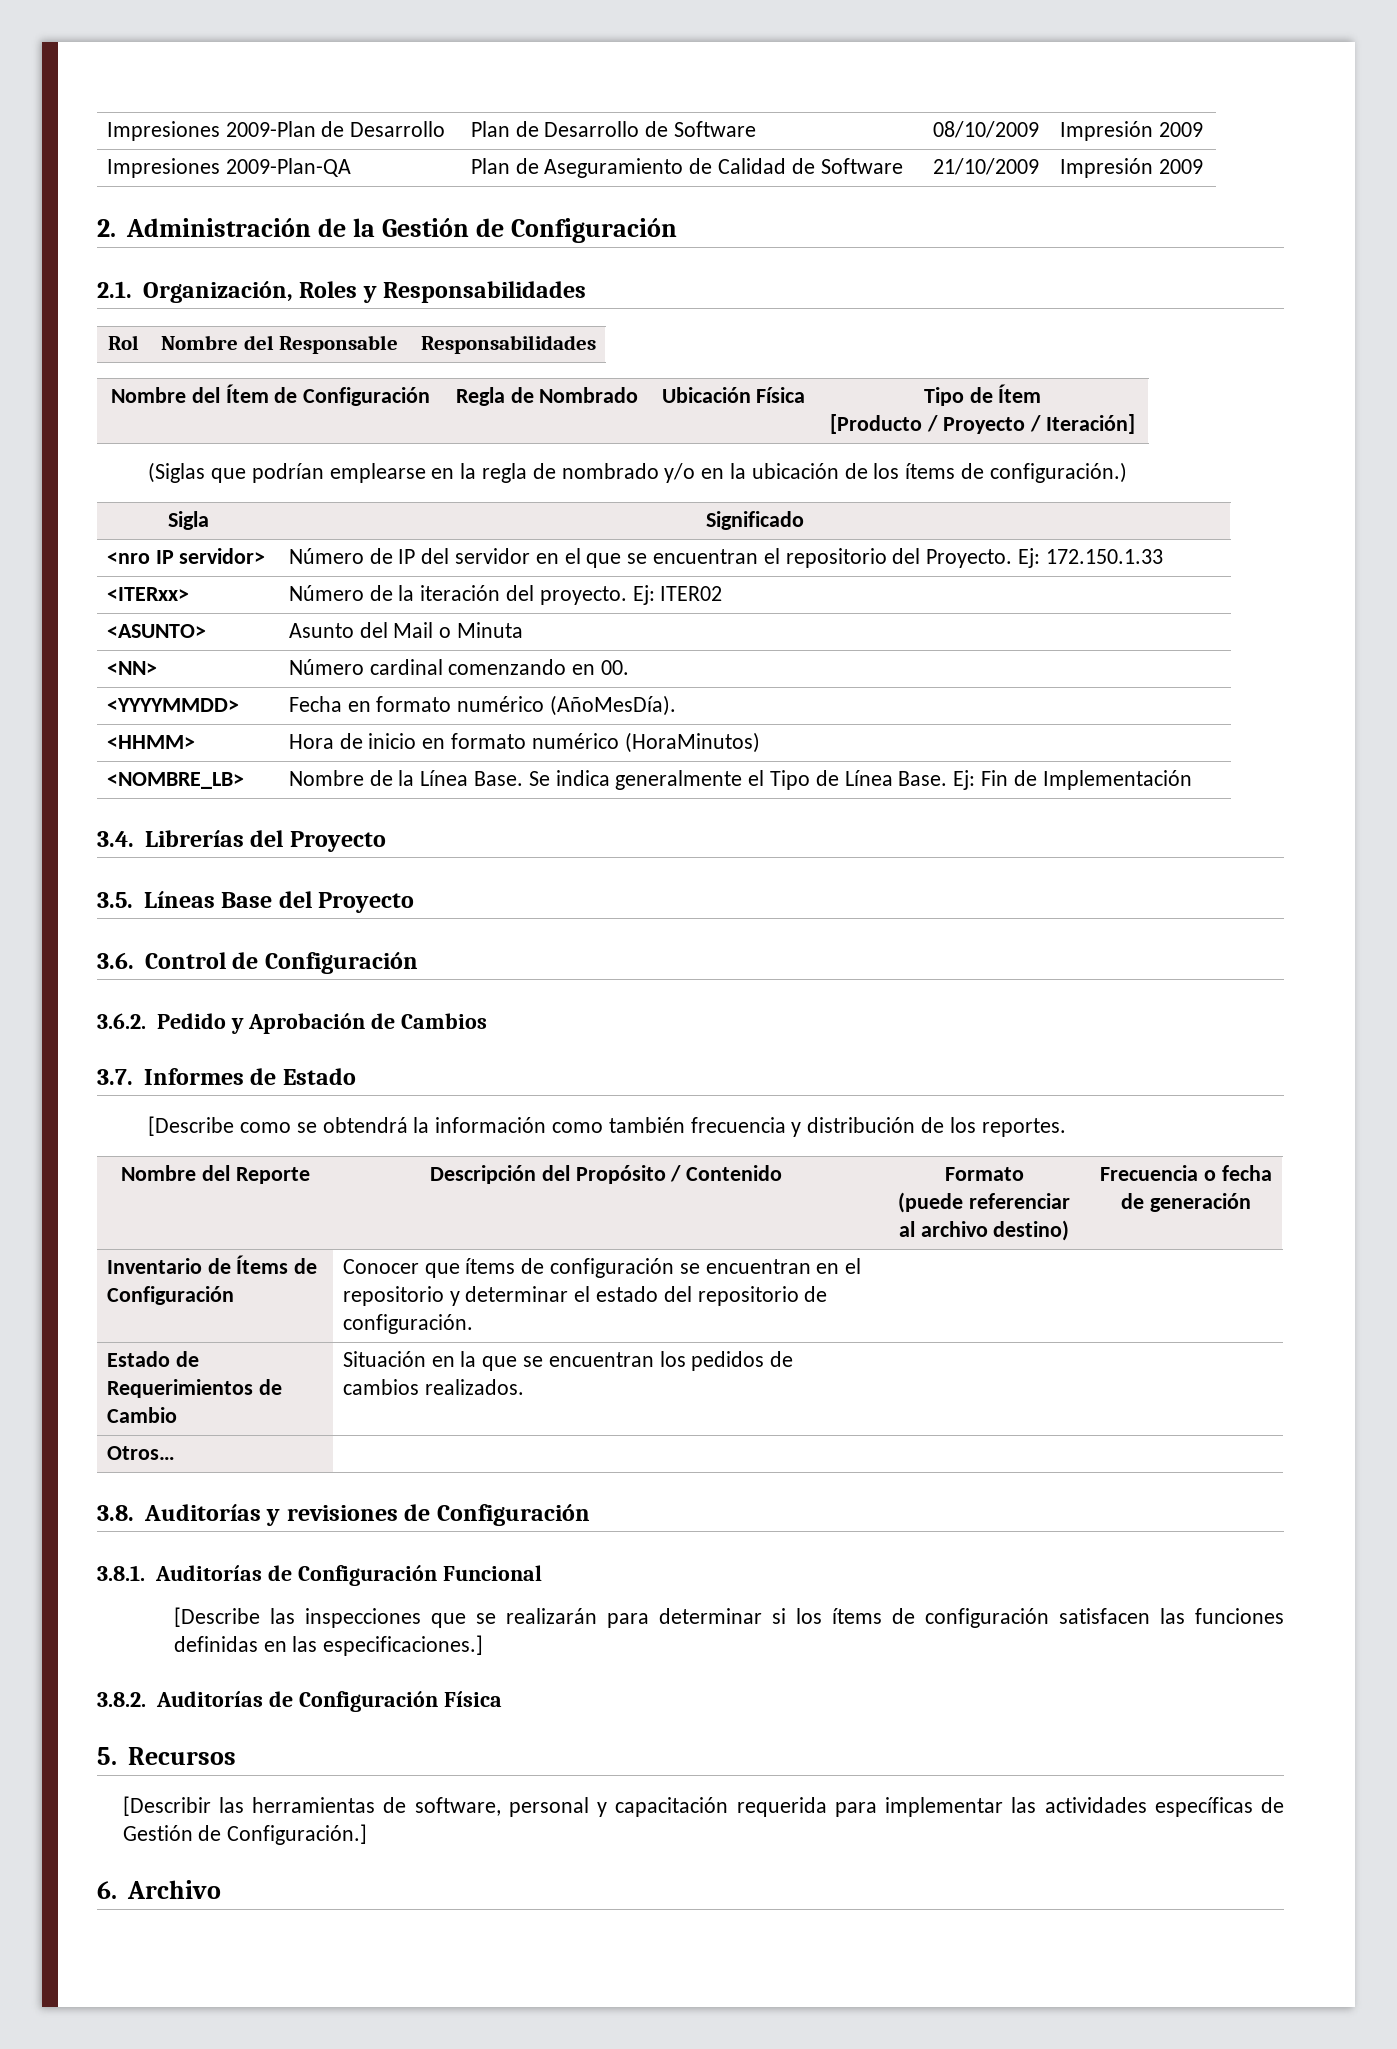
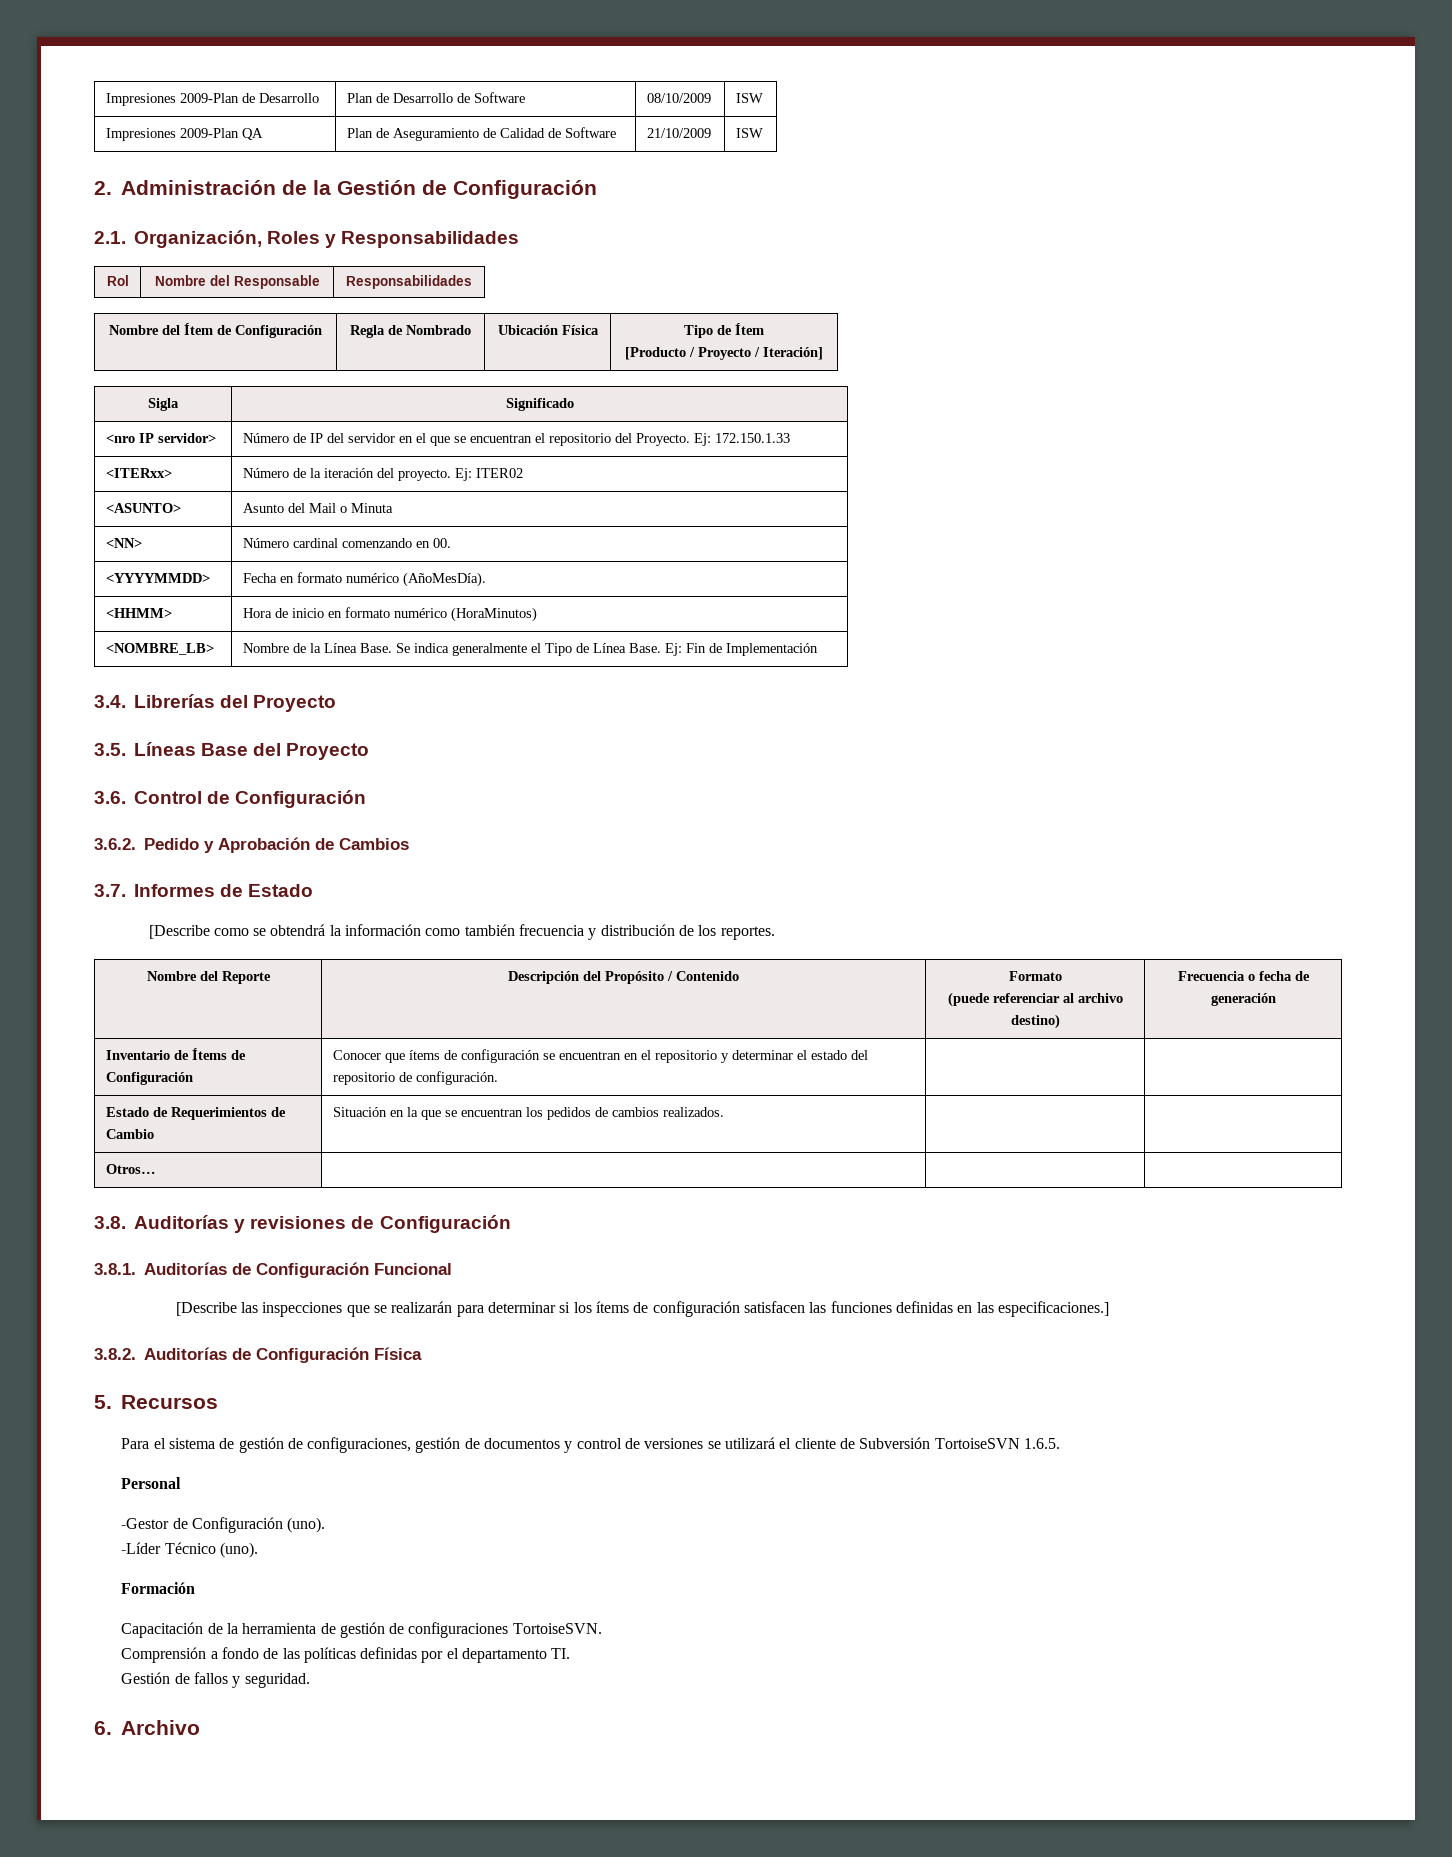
[1059,121,1203,141] [106,158,351,178] Impresión 2009 // Impresiones 2009-Plan-QA -> [735,93,763,103] [105,128,263,141] ISW // Impresiones 2009-Plan QA
[1059,158,1203,178] Impresión 2009 -> [735,128,763,138] ISW
[148,462,1127,483] // (Siglas que podrían emplearse en la regla de nombrado y/o en la ubicación de los ítems de configuración.) -> (823, 353) none
[122,1796,1284,1817] [122,1824,368,1845] [Describir las herramientas de software, personal y capacitación requerida para implementar las actividades específicas de Gestión de Configuración.] -> [121,1437,1060,1453] [121,1477,182,1489] [121,1517,326,1533] [121,1542,258,1558] [121,1582,196,1594] [121,1622,602,1638] [121,1647,571,1663] [121,1672,310,1688] Para el sistema de gestión de configuraciones, gestión de documentos y control de versiones se utilizará el cliente de Subversión TortoiseSVN 1.6.5. // Personal // -Gestor de Configuración (uno). // -Líder Técnico (uno). // Formación // Capacitación de la herramienta de gestión de configuraciones TortoiseSVN. // Comprensión a fondo de las políticas definidas por el departamento TI. // Gestión de fallos y seguridad.

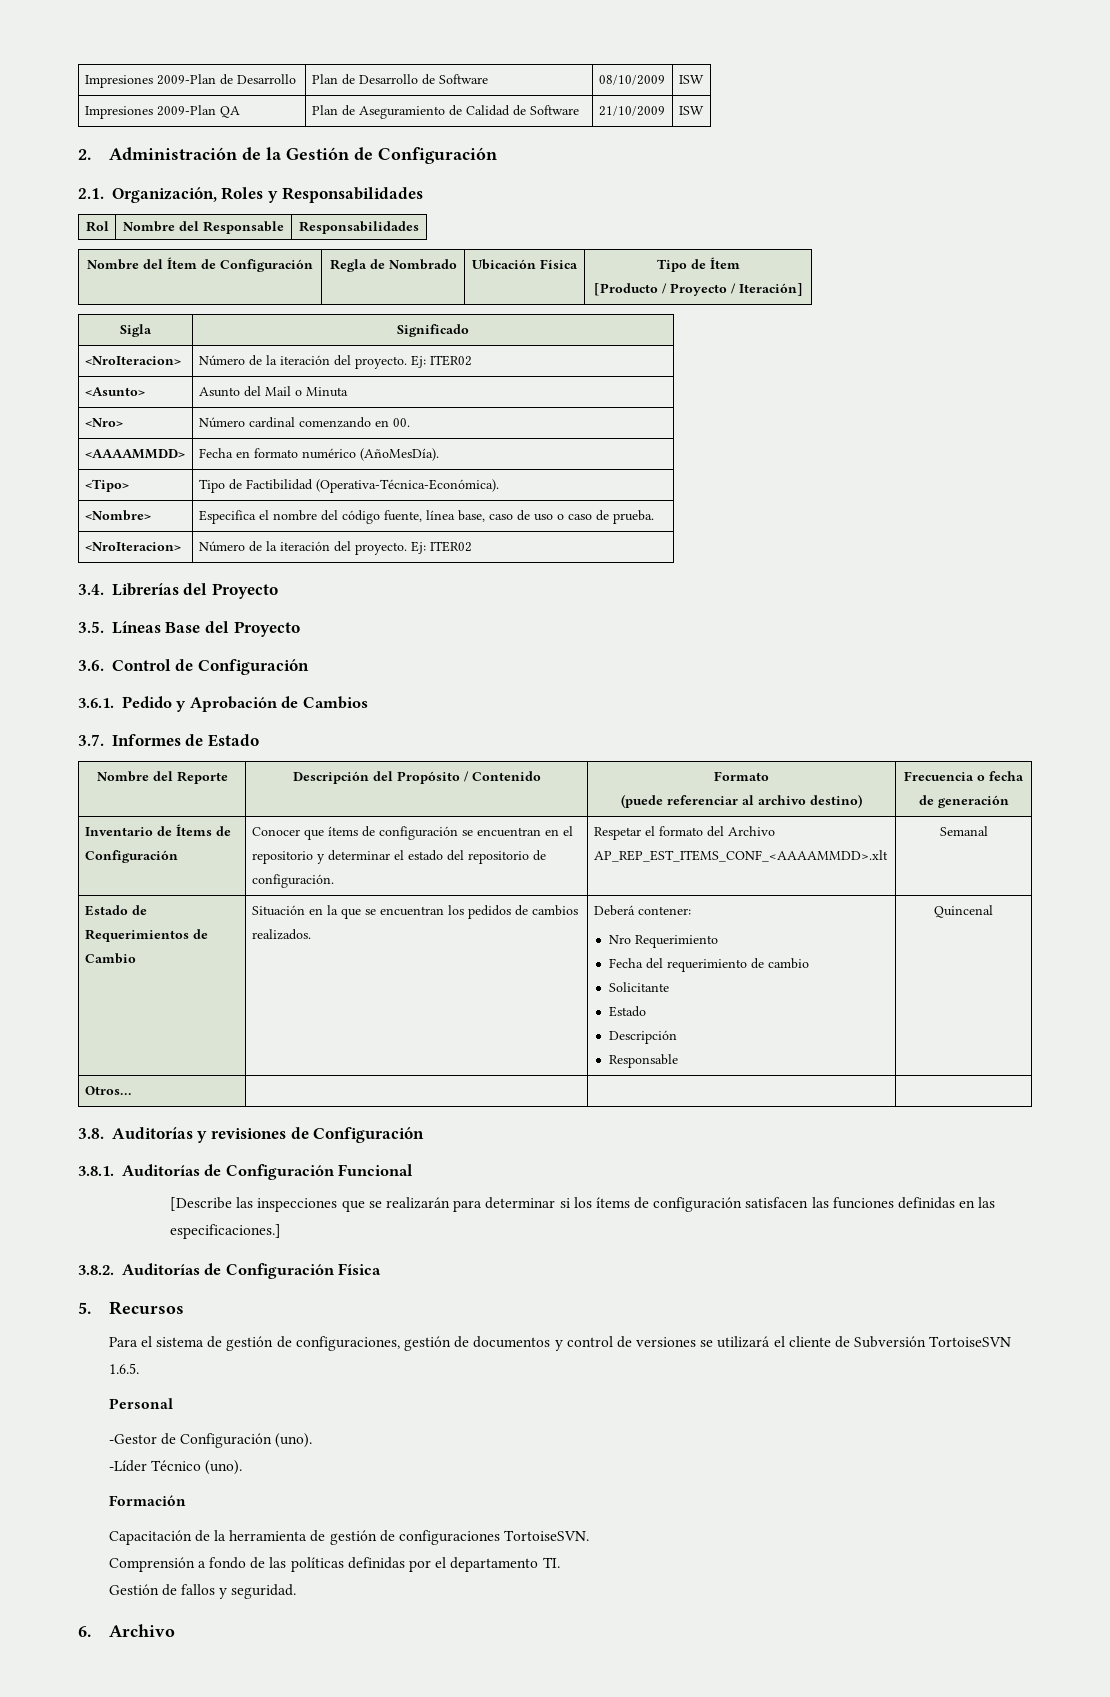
[105,433,216,443] [242,433,790,446] [105,468,172,478] [242,468,523,481] [105,503,181,513] <nro IP servidor> | Número de IP del servidor en el que se encuentran el repositorio del Proyecto. Ej: 172.150.1.33 // <ITERxx> | Número de la iteración del proyecto. Ej: ITER02 // <ASUNTO> -> [84,356,181,365] [198,355,472,369] [84,387,145,396] <NroIteracion> | Número de la iteración del proyecto. Ej: ITER02 // <Asunto>
[105,538,142,548] <NN> -> [84,418,123,427] <Nro>
[105,573,210,583] <YYYYMMDD> -> [84,449,185,459] <AAAAMMDD>
[105,608,172,618] [242,607,537,622] [105,643,214,655] [242,643,818,656] <HHMM> | Hora de inicio en formato numérico (HoraMinutos) // <NOMBRE_LB> | Nombre de la Línea Base. Se indica generalmente el Tipo de Línea Base. Ej: Fin de Implementación -> [84,479,129,492] [198,479,499,493] [84,510,151,521] [198,510,654,524] [84,542,181,551] [198,541,472,555] <Tipo> | Tipo de Factibilidad (Operativa-Técnica-Económica). // <Nombre> | Especifica el nombre del código fuente, línea base, caso de uso o caso de prueba. // <NroIteracion> | Número de la iteración del proyecto. Ej: ITER02
[94,838,136,850] 3.6.2. -> [78,698,114,708] 3.6.1.
[148,924,775,940] // [Describe como se obtendrá la información como también frecuencia y distribución de los reportes. -> (259, 740) none
(498, 1078) | -> [593,826,775,840] [593,850,888,862] [939,826,988,836] Respetar el formato del Archivo AP_REP_EST_ITEMS_CONF_<AAAAMMDD>.xlt | Semanal
(724, 1112) | -> [593,905,691,916] [608,935,718,948] [608,958,809,972] [608,982,669,992] [608,1006,646,1017] [608,1030,677,1044] [608,1054,678,1068] [934,905,993,918] Deberá contener: // Nro Requerimiento // Fecha del requerimiento de cambio // Solicitante // Estado // Descripción // Responsable | Quincenal

